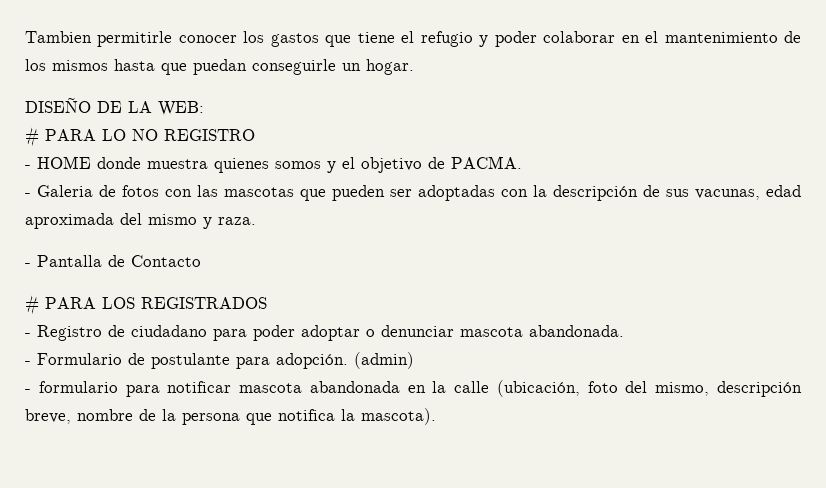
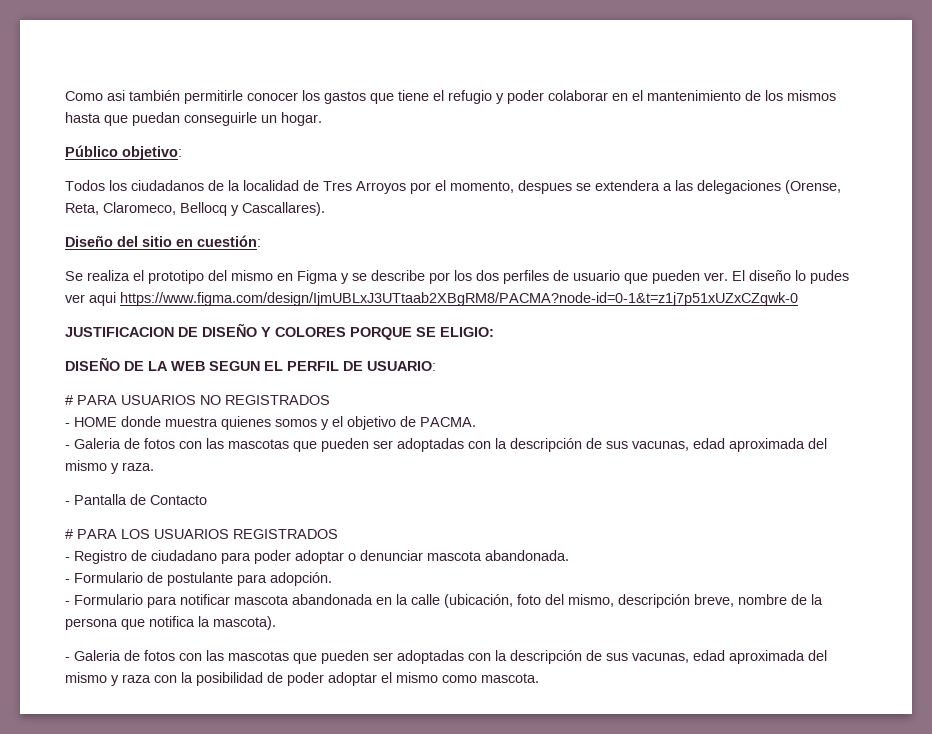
[25,31,92,43] Tambien -> [65,90,180,101] Como asi también
[25,97,204,116] [25,127,255,147] DISEÑO DE LA WEB: // # PARA LO NO REGISTRO -> [65,145,182,160] [65,180,841,194] [65,202,325,216] [65,235,261,247] [65,270,849,284] [65,292,798,306] [65,323,494,340] [65,357,436,371] [65,395,330,405] Público objetivo: // Todos los ciudadanos de la localidad de Tres Arroyos por el momento, despues se extendera a las delegaciones (Orense, Reta, Claromeco, Bellocq y Cascallares). // Diseño del sitio en cuestión: // Se realiza el prototipo del mismo en Figma y se describe por los dos perfiles de usuario que pueden ver. El diseño lo pudes ver aqui https://www.figma.com/design/IjmUBLxJ3UTtaab2XBgRM8/PACMA?node-id=0-1&t=z1j7p51xUZxCZqwk-0 // JUSTIFICACION DE DISEÑO Y COLORES PORQUE SE ELIGIO: // DISEÑO DE LA WEB SEGUN EL PERFIL DE USUARIO: // # PARA USUARIOS NO REGISTRADOS
(135, 303) none -> [154,529,229,539] USUARIOS
[354,352,414,369] [25,381,118,393] (admin) // - formulario -> [65,594,143,605] // - Formulario
(436, 416) none -> [65,650,827,664] [65,672,539,686] // - Galeria de fotos con las mascotas que pueden ser adoptadas con la descripción de sus vacunas, edad aproximada del mismo y raza con la posibilidad de poder adoptar el mismo como mascota.

